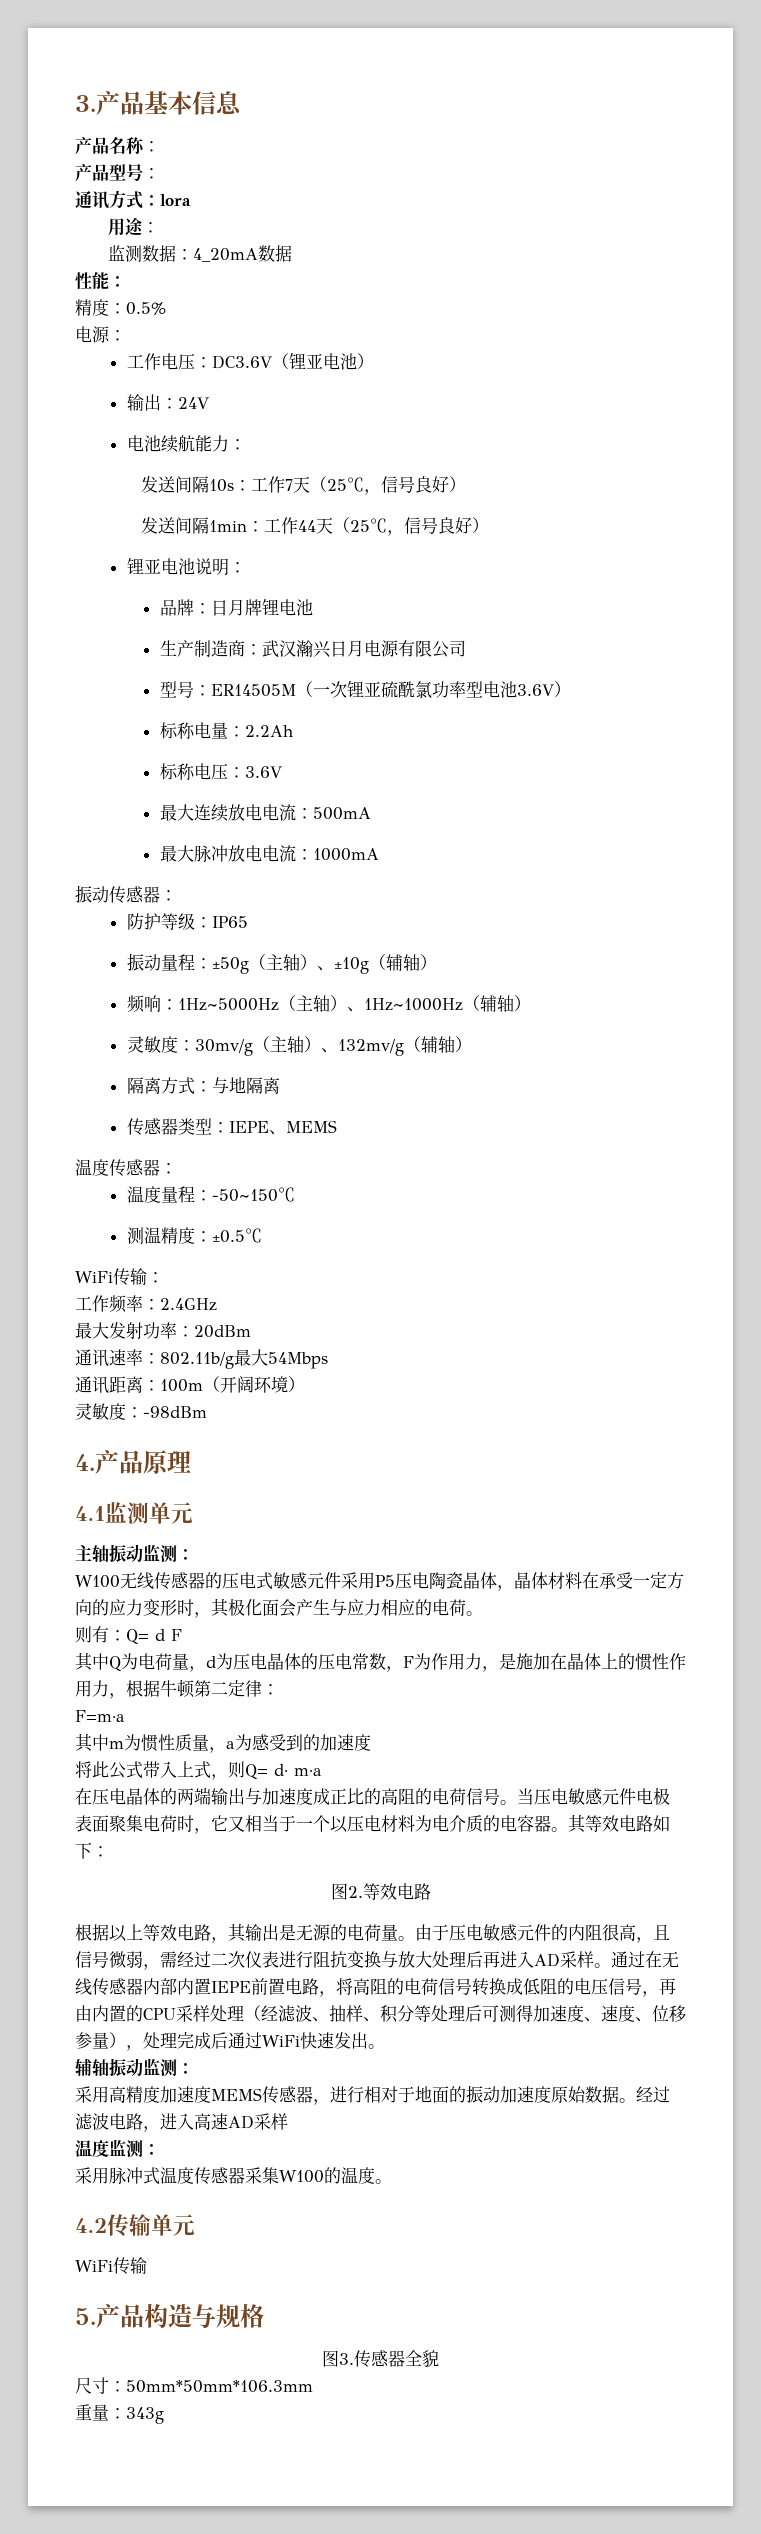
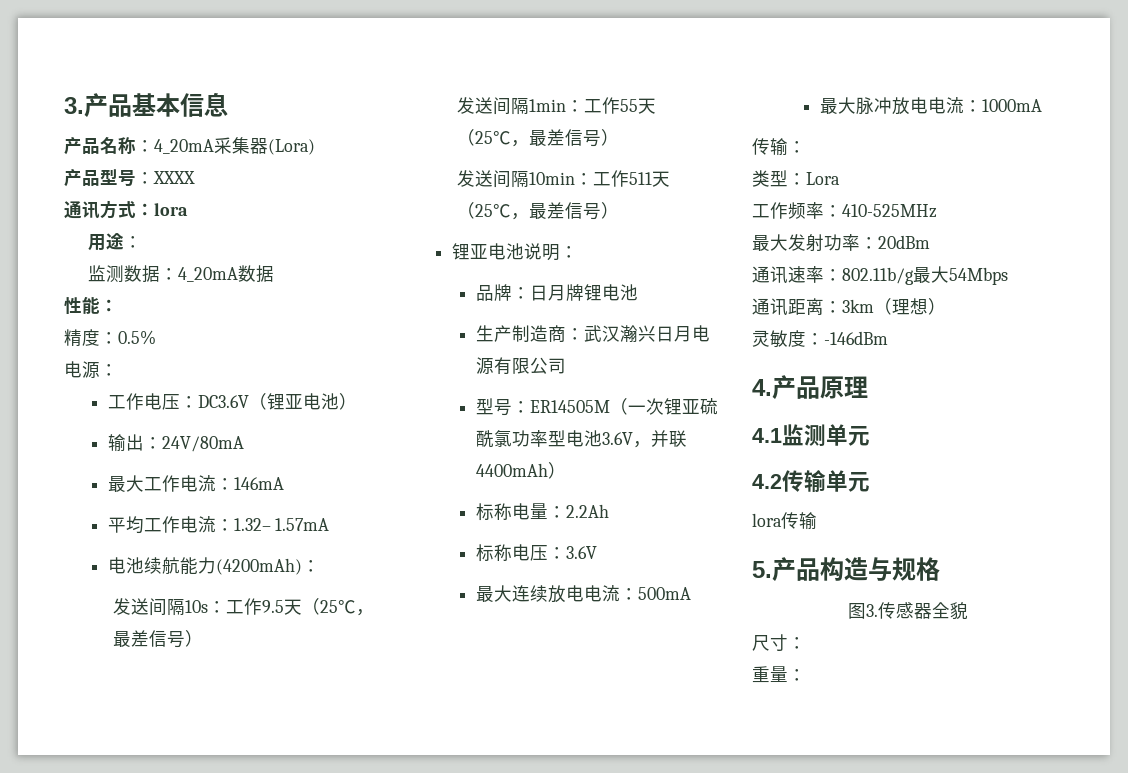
(160, 146) none -> [154,137,315,155] 4_20mA采集器(Lora)
(160, 173) none -> [153,171,195,184] XXXX
[177,397,210,409] 24V -> [161,436,244,452] [107,475,284,492] [107,516,330,534] 24V/80mA // 最大工作电流：146mA // 平均工作电流：1.32– 1.57mA
(229, 443) none -> [215,558,302,575] (4200mAh)
[285,476,450,495] 7天（25℃，信号良好 -> [261,598,374,616] [112,630,185,648] 9.5天（25℃，最差信号
[298,517,473,536] 44天（25℃，信号良好 -> [619,98,656,114] [456,129,619,147] [456,170,670,188] [456,202,601,220] 55天（25℃，最差信号） // 发送间隔10min：工作511天（25℃，最差信号
(555, 690) none -> [633,430,688,448] [476,463,549,477] ，并联4400mAh
[75,885,177,904] [126,913,248,930] [126,953,437,974] [126,995,531,1013] [126,1036,472,1056] [126,1077,280,1095] [126,1118,337,1136] [75,1159,177,1177] [126,1186,295,1203] [126,1227,262,1244] [75,1268,164,1286] 振动传感器： // 防护等级：IP65 // 振动量程：±50g（主轴）、±10g（辅轴） // 频响：1Hz~5000Hz（主轴）、1Hz~1000Hz（辅轴） // 灵敏度：30mv/g（主轴）、132mv/g（辅轴） // 隔离方式：与地隔离 // 传感器类型：IEPE、MEMS // 温度传感器： // 温度量程：-50~150℃ // 测温精度：±0.5℃ // WiFi传输： -> [752,138,806,156] [752,170,840,187] 传输： // 类型：Lora
[160,1298,217,1311] 2.4GHz -> [842,204,937,218] 410-525MHz
[160,1376,305,1393] [75,1403,207,1420] 100m（开阔环境） // 灵敏度：-98dBm -> [842,298,946,315] [752,330,888,348] 3km（理想） // 灵敏度：-146dBm
[75,1544,194,1563] [75,1572,684,1591] [75,1598,483,1618] [75,1626,182,1644] [75,1652,686,1672] [75,1679,279,1699] [75,1710,125,1722] [75,1733,371,1753] [75,1761,322,1780] [75,1787,670,1805] [75,1814,670,1834] [75,1842,109,1859] [330,1883,431,1900] [75,1923,670,1943] [75,1951,679,1970] [75,1978,676,1997] [75,2005,686,2023] [75,2032,385,2051] [75,2058,194,2077] [75,2085,670,2105] [75,2113,288,2132] [75,2139,160,2157] [75,2167,392,2185] // 主轴振动监测： // W100无线传感器的压电式敏感元件采用P5压电陶瓷晶体，晶体材料在承受一定方向的应力变形时，其极化面会产生与应力相应的电荷。 // 则有：Q= d F // 其中Q为电荷量，d为压电晶体的压电常数，F为作用力，是施加在晶体上的惯性作用力，根据牛顿第二定律： // F=m·a // 其中m为惯性质量，a为感受到的加速度 // 将此公式带入上式，则Q= d· m·a // 在压电晶体的两端输出与加速度成正比的高阻的电荷信号。当压电敏感元件电极表面聚集电荷时，它又相当于一个以压电材料为电介质的电容器。其等效电路如下： // 图2.等效电路 // 根据以上等效电路，其输出是无源的电荷量。由于压电敏感元件的内阻很高，且信号微弱，需经过二次仪表进行阻抗变换与放大处理后再进入AD采样。通过在无线传感器内部内置IEPE前置电路，将高阻的电荷信号转换成低阻的电压信号，再由内置的CPU采样处理（经滤波、抽样、积分等处理后可测得加速度、速度、位移参量），处理完成后通过WiFi快速发出。 // 辅轴振动监测： // 采用高精度加速度MEMS传感器，进行相对于地面的振动加速度原始数据。经过滤波电路，进入高速AD采样 // 温度监测： // 采用脉冲式温度传感器采集W100的温度。 -> (870, 436) none
[75,2260,113,2272] WiFi -> [752,513,782,527] lora
[126,2380,313,2393] 50mm*50mm*106.3mm -> (806, 643) none
[126,2407,164,2424] 343g -> (806, 675) none

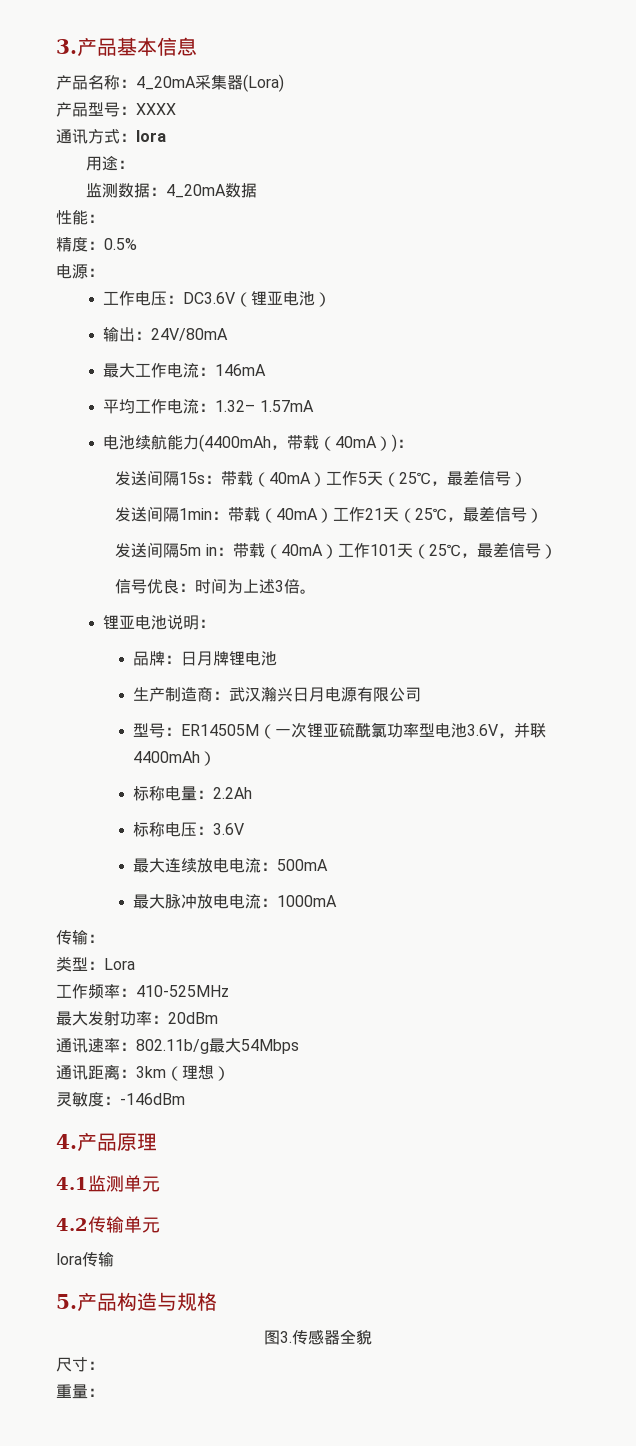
[215,558,320,575] [112,598,284,616] (4200mAh)： // 发送间隔10s：工作9.5 -> [199,434,414,452] [115,470,368,487] (4400mAh，带载（40mA）)： // 发送间隔15s：带载（40mA）工作5
[583,97,656,114] [456,129,619,147] [456,170,670,188] [456,202,619,220] 工作55天（25℃，最差信号） // 发送间隔10min：工作511天（25℃，最差信号） -> [228,506,544,523] [115,542,557,559] [115,578,317,594] 带载（40mA）工作21天（25℃，最差信号） // 发送间隔5m in：带载（40mA）工作101天（25℃，最差信号） // 信号优良：时间为上述3倍。

